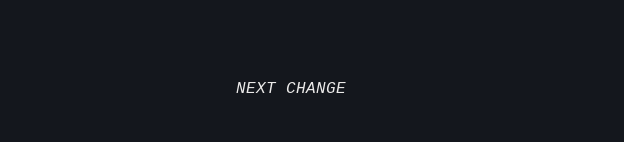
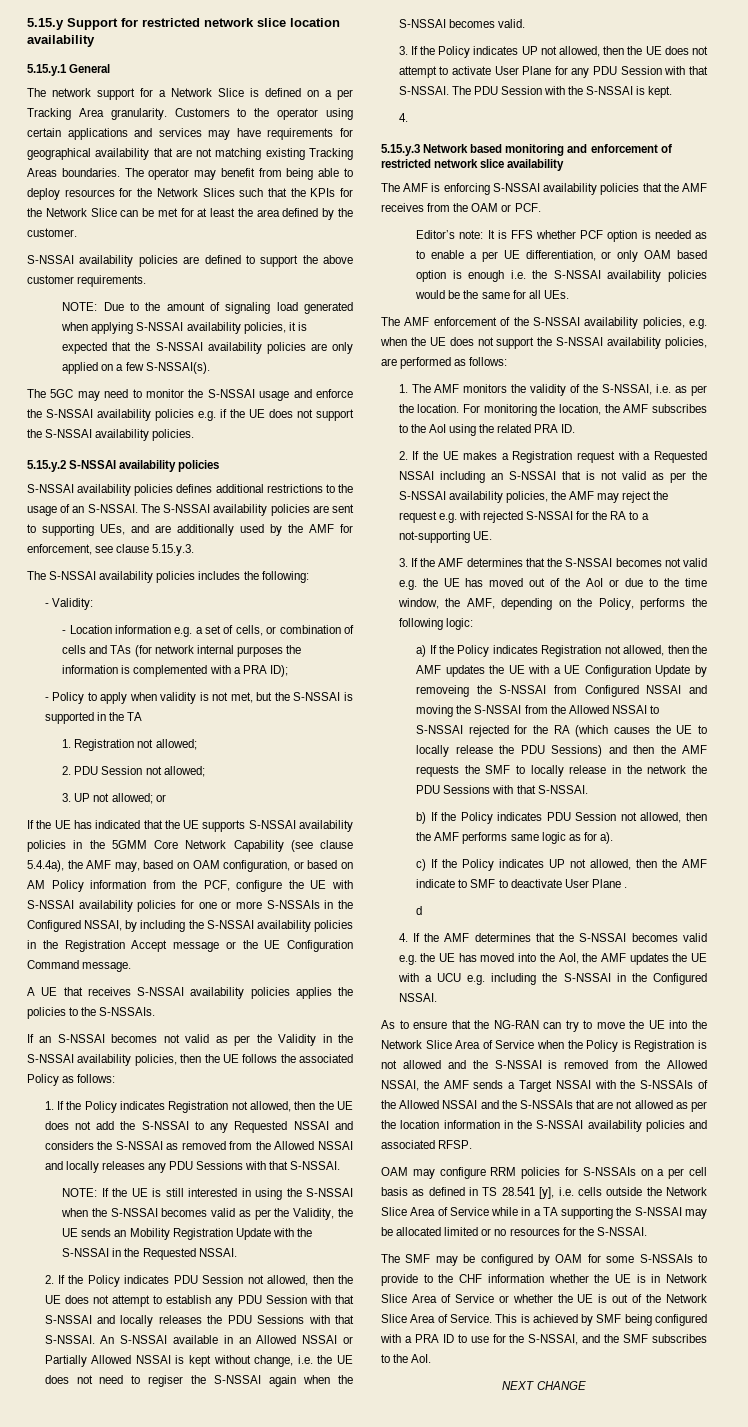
(236, 87) none -> [27,18,340,30] [27,35,95,47] [27,64,111,76] [27,88,353,100] [27,108,353,120] [27,128,353,140] [27,148,353,160] [27,168,353,180] [27,188,353,200] [27,208,354,220] [27,228,77,237] [27,255,353,267] [27,275,147,287] [62,302,353,314] [61,322,307,334] [62,342,353,354] [62,362,210,374] [27,389,353,401] [27,409,354,421] [27,429,195,441] [27,460,220,472] [27,484,353,496] [27,504,354,516] [27,524,353,536] [27,544,195,556] [27,571,309,583] [44,598,93,610] [62,625,354,637] [62,645,301,657] [62,665,288,677] [44,692,354,704] [44,712,142,724] [62,739,197,751] [62,766,205,777] [62,793,166,804] [27,820,354,832] [27,840,353,852] [27,860,353,872] [27,880,353,892] [27,900,353,912] [27,920,353,932] [27,940,353,952] [27,960,132,972] [27,987,353,999] [27,1007,156,1019] [27,1034,353,1046] [27,1054,353,1066] [27,1074,116,1086] [44,1101,353,1113] [44,1121,353,1133] [44,1141,353,1150] [44,1161,341,1173] [62,1188,353,1200] [61,1208,353,1220] [62,1228,312,1240] [62,1248,237,1260] [44,1275,354,1287] [44,1295,354,1307] [44,1315,354,1327] [44,1335,353,1344] [44,1355,354,1367] [44,1375,353,1387] [398,19,525,28] [398,46,709,58] [398,66,708,78] [398,86,673,98] [398,113,408,122] [381,144,672,156] [381,159,565,171] [381,183,707,195] [381,203,541,212] [416,230,707,242] [416,250,707,262] [416,270,707,282] [415,290,569,299] [381,317,707,329] [380,337,707,349] [381,357,508,369] [398,384,707,396] [398,404,707,416] [398,424,576,436] [398,451,707,463] [398,471,707,483] [398,491,669,503] [398,511,649,523] [398,531,492,543] [398,558,707,567] [398,578,708,590] [397,598,707,610] [398,618,473,630] [416,645,707,657] [416,665,707,677] [416,685,707,697] [416,705,659,717] [416,725,707,737] [416,745,707,757] [416,765,707,777] [416,785,588,794] [416,812,707,824] [416,832,613,844] [416,859,707,871] [416,879,627,888] [416,906,423,915] [398,933,707,942] [398,953,707,965] [397,973,707,985] [398,993,437,1002] [381,1020,707,1032] [381,1040,707,1052] [381,1060,707,1069] [381,1080,708,1092] [381,1100,707,1112] [381,1120,707,1132] [381,1140,473,1149] [381,1167,707,1179] [381,1187,707,1199] [381,1207,707,1219] [381,1227,647,1236] [381,1254,707,1266] [381,1274,707,1286] [381,1294,707,1303] [381,1314,707,1326] [380,1334,707,1345] [381,1354,432,1363] 5.15.y Support for restricted network slice location availability // 5.15.y.1 General // The network support for a Network Slice is defined on a per Tracking Area granularity. Customers to the operator using certain applications and services may have requirements for geographical availability that are not matching existing Tracking Areas boundaries. The operator may benefit from being able to deploy resources for the Network Slices such that the KPIs for the Network Slice can be met for at least the area defined by the customer. // S-NSSAI availability policies are defined to support the above customer requirements. // NOTE: Due to the amount of signaling load generated when applying S-NSSAI availability policies, it is expected that the S-NSSAI availability policies are only applied on a few S-NSSAI(s). // The 5GC may need to monitor the S-NSSAI usage and enforce the S-NSSAI availability policies e.g. if the UE does not support the S-NSSAI availability policies. // 5.15.y.2 S-NSSAI availability policies // S-NSSAI availability policies defines additional restrictions to the usage of an S-NSSAI. The S-NSSAI availability policies are sent to supporting UEs, and are additionally used by the AMF for enforcement, see clause 5.15.y.3. // The S-NSSAI availability policies includes the following: // - Validity: // - Location information e.g. a set of cells, or combination of cells and TAs (for network internal purposes the information is complemented with a PRA ID); // - Policy to apply when validity is not met, but the S-NSSAI is supported in the TA // 1. Registration not allowed; // 2. PDU Session not allowed; // 3. UP not allowed; or // If the UE has indicated that the UE supports S-NSSAI availability policies in the 5GMM Core Network Capability (see clause 5.4.4a), the AMF may, based on OAM configuration, or based on AM Policy information from the PCF, configure the UE with S-NSSAI availability policies for one or more S-NSSAIs in the Configured NSSAI, by including the S-NSSAI availability policies in the Registration Accept message or the UE Configuration Command message. // A UE that receives S-NSSAI availability policies applies the policies to the S-NSSAIs. // If an S-NSSAI becomes not valid as per the Validity in the S-NSSAI availability policies, then the UE follows the associated Policy as follows: // 1. If the Policy indicates Registration not allowed, then the UE does not add the S-NSSAI to any Requested NSSAI and considers the S-NSSAI as removed from the Allowed NSSAI and locally releases any PDU Sessions with that S-NSSAI. // NOTE: If the UE is still interested in using the S-NSSAI when the S-NSSAI becomes valid as per the Validity, the UE sends an Mobility Registration Update with the S-NSSAI in the Requested NSSAI. // 2. If the Policy indicates PDU Session not allowed, then the UE does not attempt to establish any PDU Session with that S-NSSAI and locally releases the PDU Sessions with that S-NSSAI. An S-NSSAI available in an Allowed NSSAI or Partially Allowed NSSAI is kept without change, i.e. the UE does not need to regiser the S-NSSAI again when the S-NSSAI becomes valid. // 3. If the Policy indicates UP not allowed, then the UE does not attempt to activate User Plane for any PDU Session with that S-NSSAI. The PDU Session with the S-NSSAI is kept. // 4. // 5.15.y.3 Network based monitoring and enforcement of restricted network slice availability // The AMF is enforcing S-NSSAI availability policies that the AMF receives from the OAM or PCF. // Editor’s note: It is FFS whether PCF option is needed as to enable a per UE differentiation, or only OAM based option is enough i.e. the S-NSSAI availability policies would be the same for all UEs. // The AMF enforcement of the S-NSSAI availability policies, e.g. when the UE does not support the S-NSSAI availability policies, are performed as follows: // 1. The AMF monitors the validity of the S-NSSAI, i.e. as per the location. For monitoring the location, the AMF subscribes to the AoI using the related PRA ID. // 2. If the UE makes a Registration request with a Requested NSSAI including an S-NSSAI that is not valid as per the S-NSSAI availability policies, the AMF may reject the request e.g. with rejected S-NSSAI for the RA to a not-supporting UE. // 3. If the AMF determines that the S-NSSAI becomes not valid e.g. the UE has moved out of the AoI or due to the time window, the AMF, depending on the Policy, performs the following logic: // a) If the Policy indicates Registration not allowed, then the AMF updates the UE with a UE Configuration Update by removeing the S-NSSAI from Configured NSSAI and moving the S-NSSAI from the Allowed NSSAI to S-NSSAI rejected for the RA (which causes the UE to locally release the PDU Sessions) and then the AMF requests the SMF to locally release in the network the PDU Sessions with that S-NSSAI. // b) If the Policy indicates PDU Session not allowed, then the AMF performs same logic as for a). // c) If the Policy indicates UP not allowed, then the AMF indicate to SMF to deactivate User Plane . // d // 4. If the AMF determines that the S-NSSAI becomes valid e.g. the UE has moved into the AoI, the AMF updates the UE with a UCU e.g. including the S-NSSAI in the Configured NSSAI. // As to ensure that the NG-RAN can try to move the UE into the Network Slice Area of Service when the Policy is Registration is not allowed and the S-NSSAI is removed from the Allowed NSSAI, the AMF sends a Target NSSAI with the S-NSSAIs of the Allowed NSSAI and the S-NSSAIs that are not allowed as per the location information in the S-NSSAI availability policies and associated RFSP. // OAM may configure RRM policies for S-NSSAIs on a per cell basis as defined in TS 28.541 [y], i.e. cells outside the Network Slice Area of Service while in a TA supporting the S-NSSAI may be allocated limited or no resources for the S-NSSAI. // The SMF may be configured by OAM for some S-NSSAIs to provide to the CHF information whether the UE is in Network Slice Area of Service or whether the UE is out of the Network Slice Area of Service. This is achieved by SMF being configured with a PRA ID to use for the S-NSSAI, and the SMF subscribes to the AoI. //

